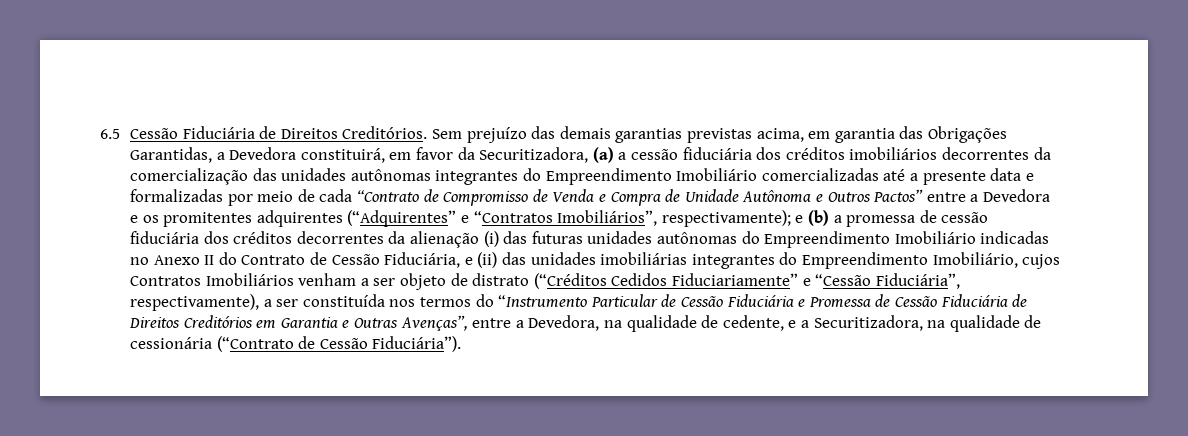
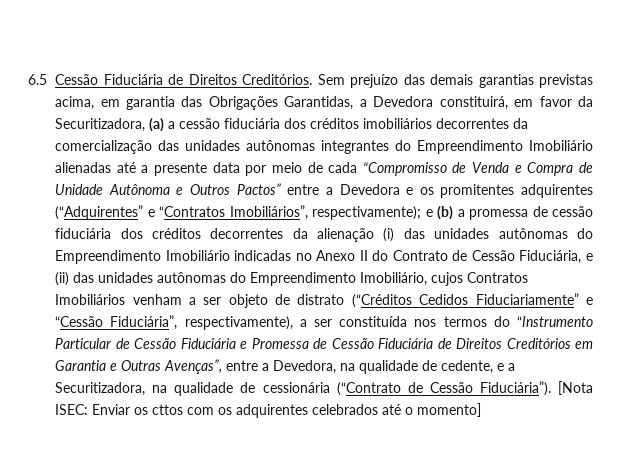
[761,168,879,181] comercializadas -> [55,162,112,173] alienadas
[1025,173,1034,181] [130,189,224,202] e formalizadas -> (240, 167) none
[357,189,529,206] “Contrato de Compromisso -> [362,162,447,176] “Compromisso
[531,231,583,244] futuras -> (425, 233) none
[600,252,775,269] imobiliárias integrantes -> [157,272,227,283] autônomas
(462, 344) none -> [558,381,593,395] [55,403,482,418] [Nota ISEC: Enviar os cttos com os adquirentes celebrados até o momento]

